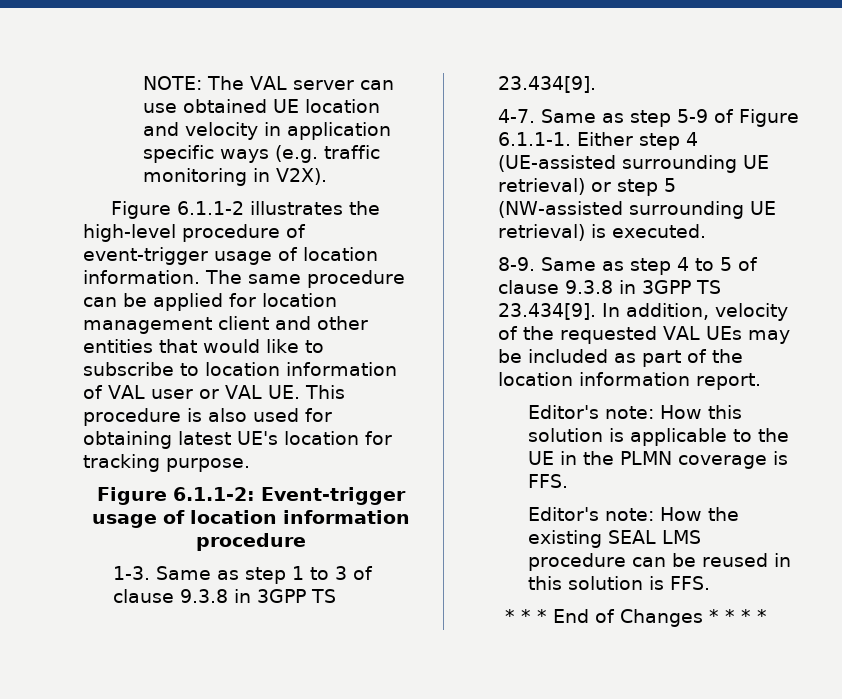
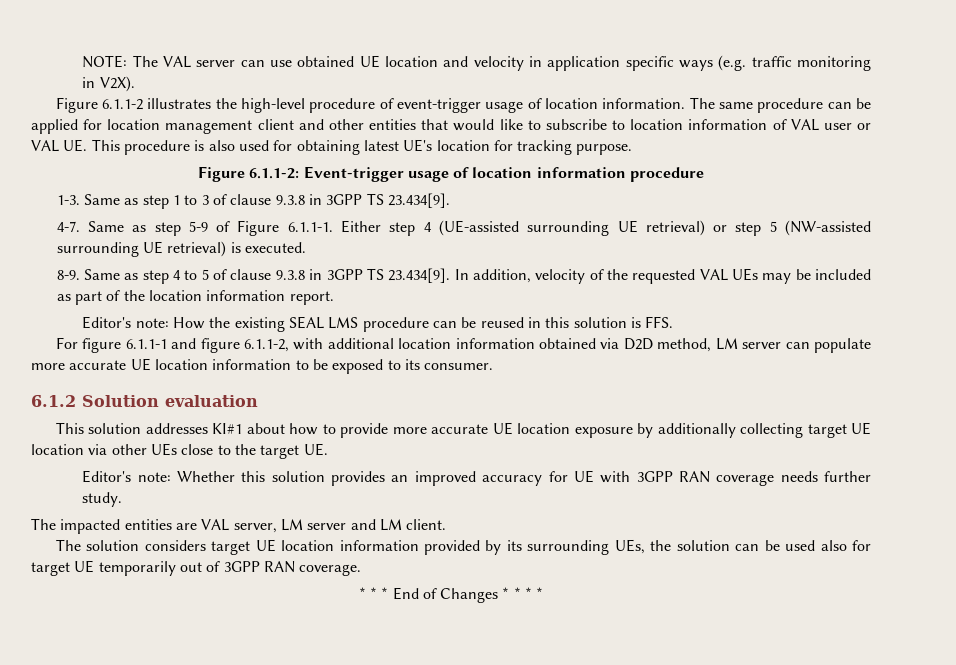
[527,405,742,419] [527,428,789,446] [527,451,788,469] [527,474,568,488] // Editor's note: How this solution is applicable to the UE in the PLMN coverage is FFS. -> (334, 298) none
(710, 583) none -> [55,337,871,353] [31,358,494,374] [31,395,258,407] [55,422,872,438] [31,443,328,459] [82,470,872,486] [82,492,123,507] [31,518,447,534] [55,539,871,555] [31,560,362,576] // For figure 6.1.1-1 and figure 6.1.1-2, with additional location information obtained via D2D method, LM server can populate more accurate UE location information to be exposed to its consumer. // 6.1.2 Solution evaluation // This solution addresses KI#1 about how to provide more accurate UE location exposure by additionally collecting target UE location via other UEs close to the target UE. // Editor's note: Whether this solution provides an improved accuracy for UE with 3GPP RAN coverage needs further study. // The impacted entities are VAL server, LM server and LM client. // The solution considers target UE location information provided by its surrounding UEs, the solution can be used also for target UE temporarily out of 3GPP RAN coverage.

